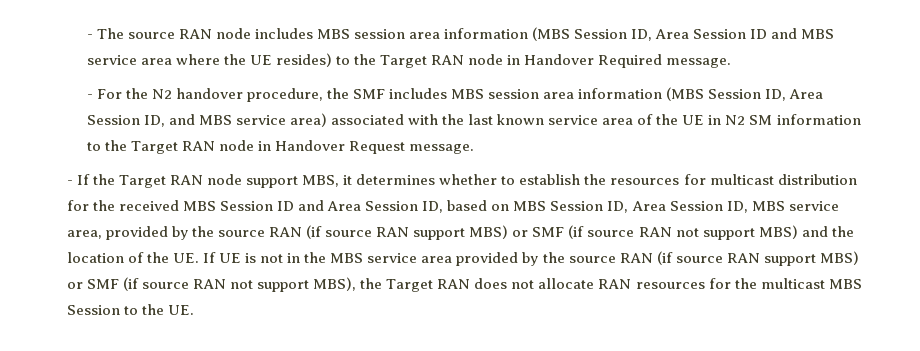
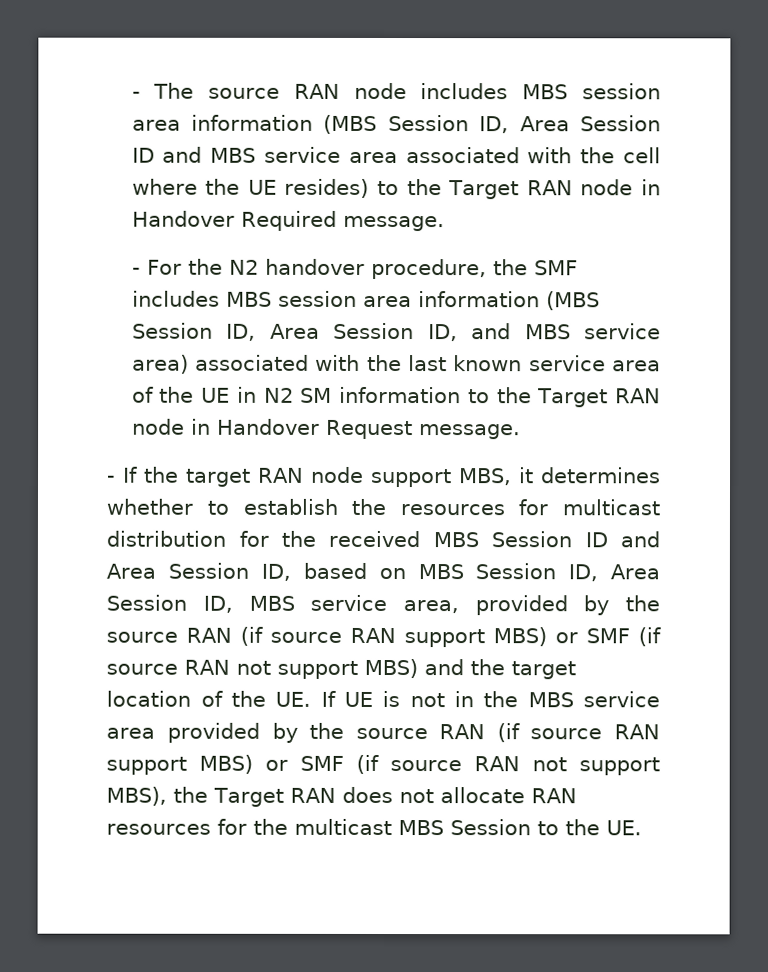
(172, 61) none -> [405,147,661,164] associated with the cell
[118,175,166,188] Target -> [185,468,252,487] target
(854, 231) none -> [511,661,577,680] target

